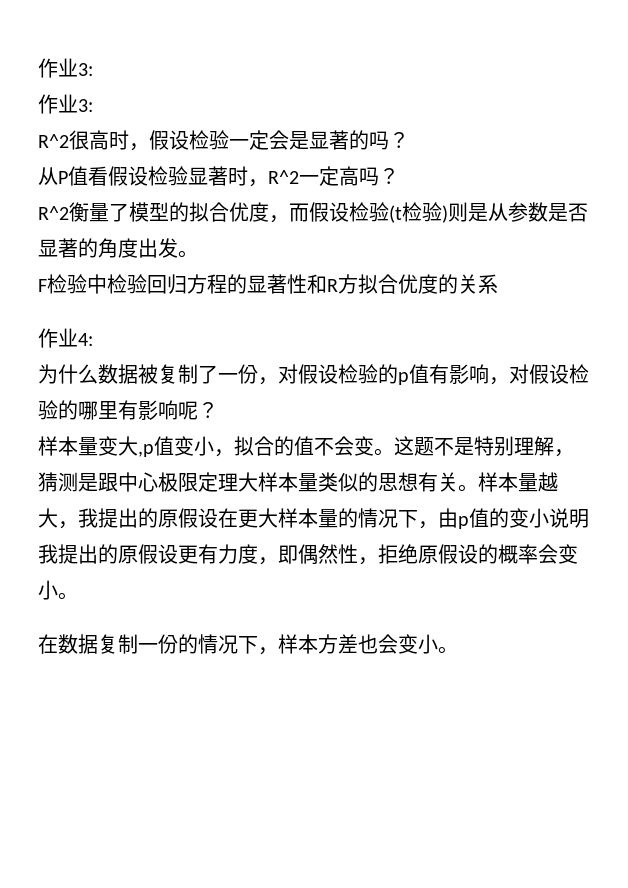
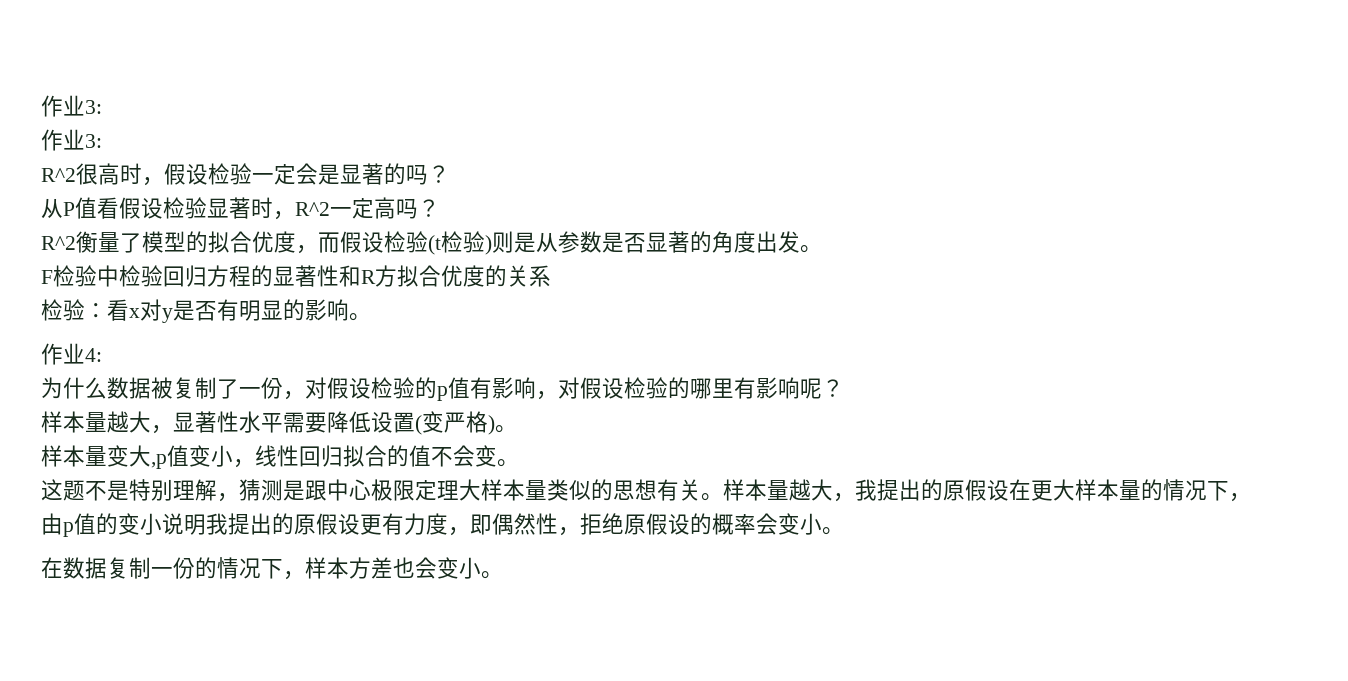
(498, 284) none -> [41,299,371,323] // 检验：看x对y是否有明显的影响。
(218, 410) none -> [41,411,517,435] // 样本量越大，显著性水平需要降低设置(变严格)。
(234, 453) none -> [255,445,343,467] 线性回归
(394, 452) none -> (519, 463) //

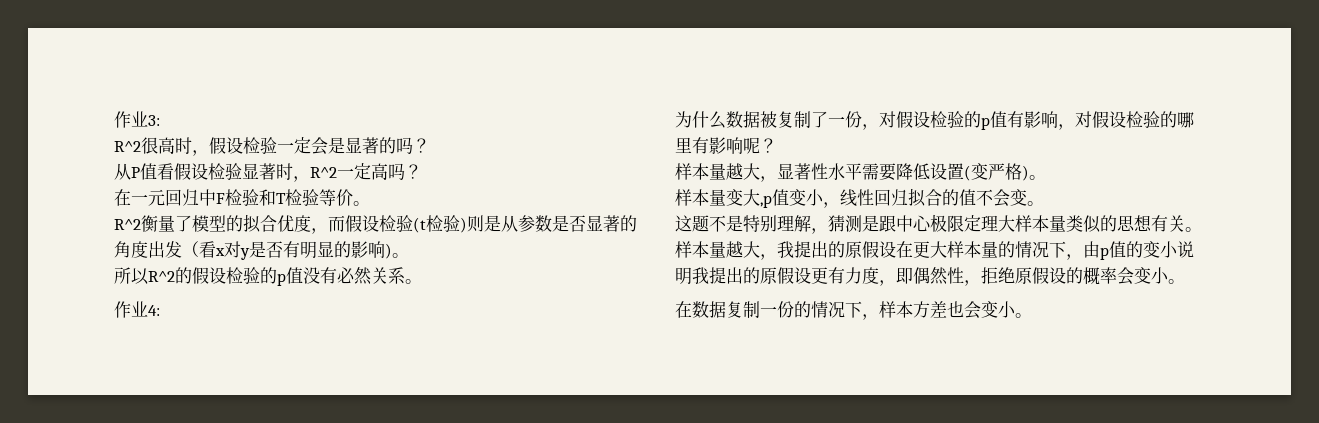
[41,95,102,117] [41,129,102,151] 作业3: // 作业3: -> [114,111,160,128] 作业3:
(440, 208) none -> [114,189,370,206] // 在一元回归中F检验和T检验等价。
[800,245,822,253] [41,265,551,287] [41,299,107,321] 。 // F检验中检验回归方程的显著性和R方拟合优度的关系 // 检验： -> [182,241,199,257] （
(349, 310) none -> [385,243,409,259] [114,267,405,286] )。 // 所以R^2的假设检验的p值没有必然关系

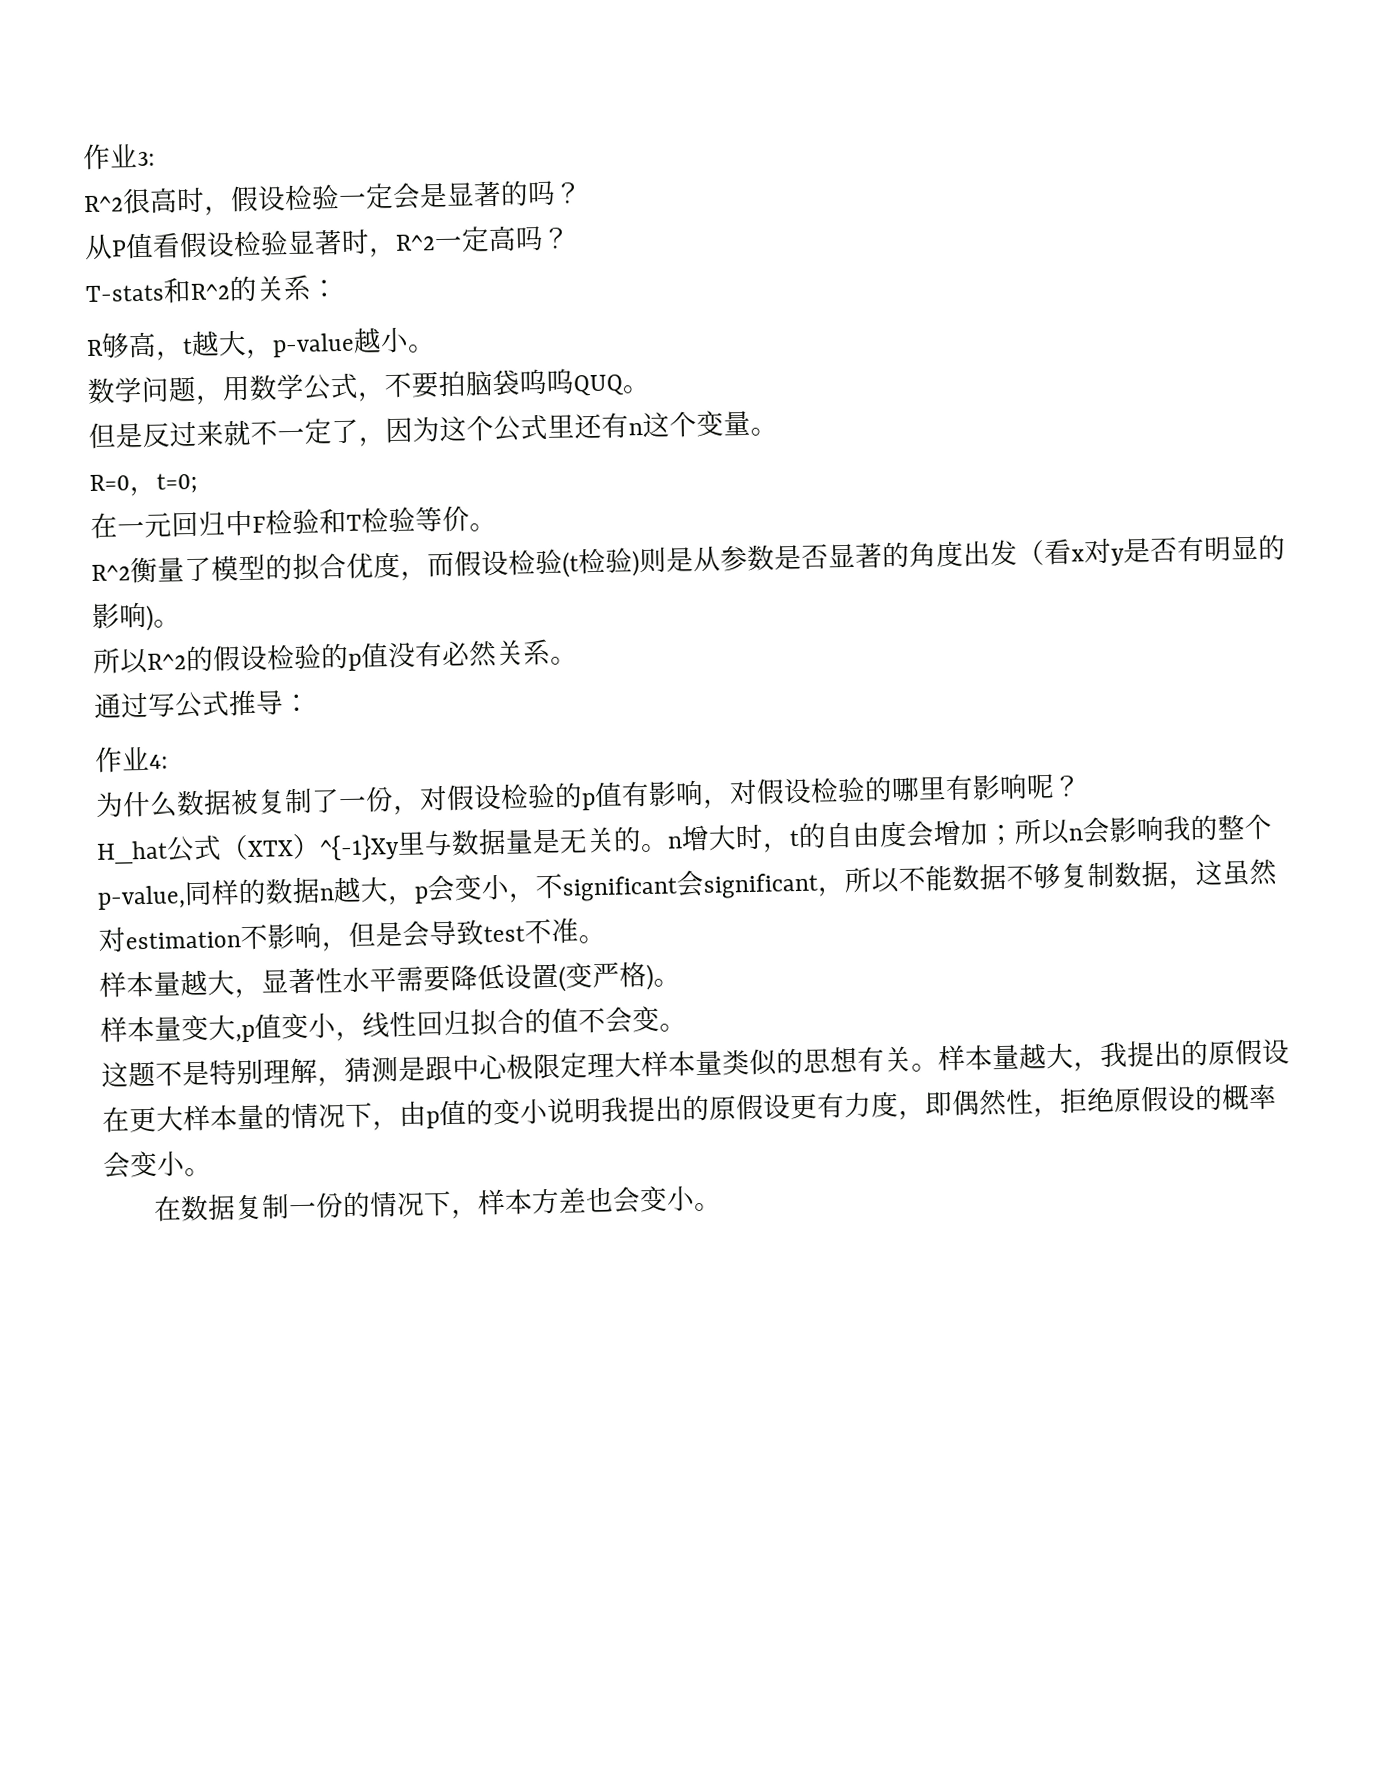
(422, 171) none -> [85,274,339,304] [86,326,436,361] [87,368,651,405] [88,410,778,450] [89,472,198,497] // T-stats和R^2的关系： // R够高，t越大，p-value越小。 // 数学问题，用数学公式，不要拍脑袋呜呜QUQ。 // 但是反过来就不一定了，因为这个公式里还有n这个变量。 // R=0，t=0;
(422, 281) none -> [93,689,311,719] // 通过写公式推导：
(777, 145) none -> [96,813,1273,865] [97,858,1277,910] [98,917,606,953] // H_hat公式（XTX）^{-1}Xy里与数据量是无关的。n增大时，t的自由度会增加；所以n会影响我的整个p-value,同样的数据n越大，p会变小，不significant会significant，所以不能数据不够复制数据，这虽然对estimation不影响，但是会导致test不准。

